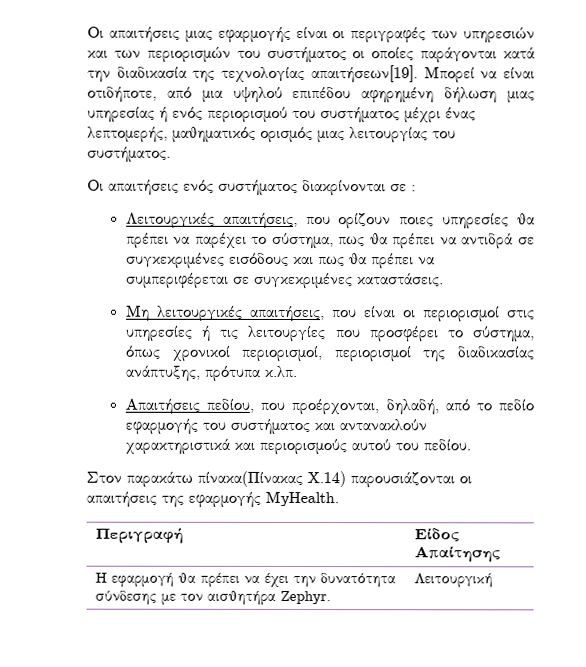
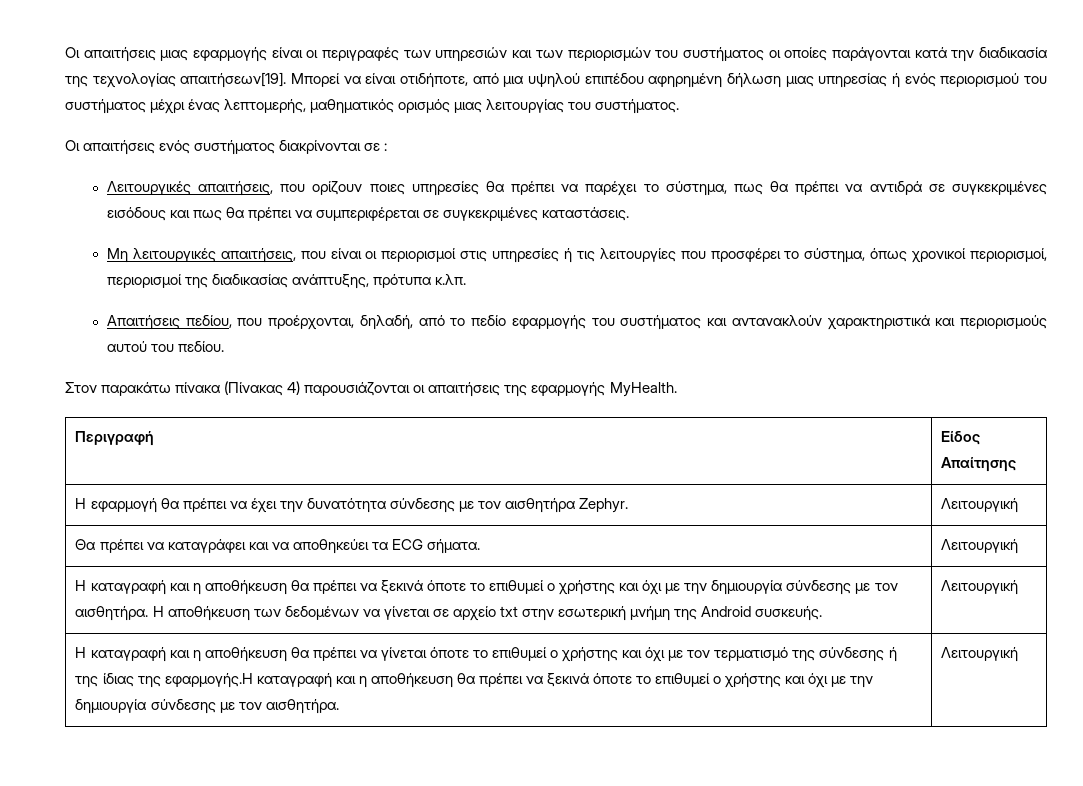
[197,470,346,488] πίνακα(Πίνακας Χ.14) -> [175,381,301,396] πίνακα (Πίνακας 4)
(493, 580) none -> [75,539,480,554] [941,539,1019,554] [75,580,898,595] [75,606,823,621] [941,580,1019,595] [75,647,897,662] [75,673,874,688] [75,699,339,714] [941,647,1019,662] // Θα πρέπει να καταγράφει και να αποθηκεύει τα ECG σήματα. | Λειτουργική // Η καταγραφή και η αποθήκευση θα πρέπει να ξεκινά όποτε το επιθυμεί ο χρήστης και όχι με την δημιουργία σύνδεσης με τον αισθητήρα. Η αποθήκευση των δεδομένων να γίνεται σε αρχείο txt στην εσωτερική μνήμη της Android συσκευής. | Λειτουργική // Η καταγραφή και η αποθήκευση θα πρέπει να γίνεται όποτε το επιθυμεί ο χρήστης και όχι με τον τερματισμό της σύνδεσης ή της ίδιας της εφαρμογής.Η καταγραφή και η αποθήκευση θα πρέπει να ξεκινά όποτε το επιθυμεί ο χρήστης και όχι με την δημιουργία σύνδεσης με τον αισθητήρα. | Λειτουργική

